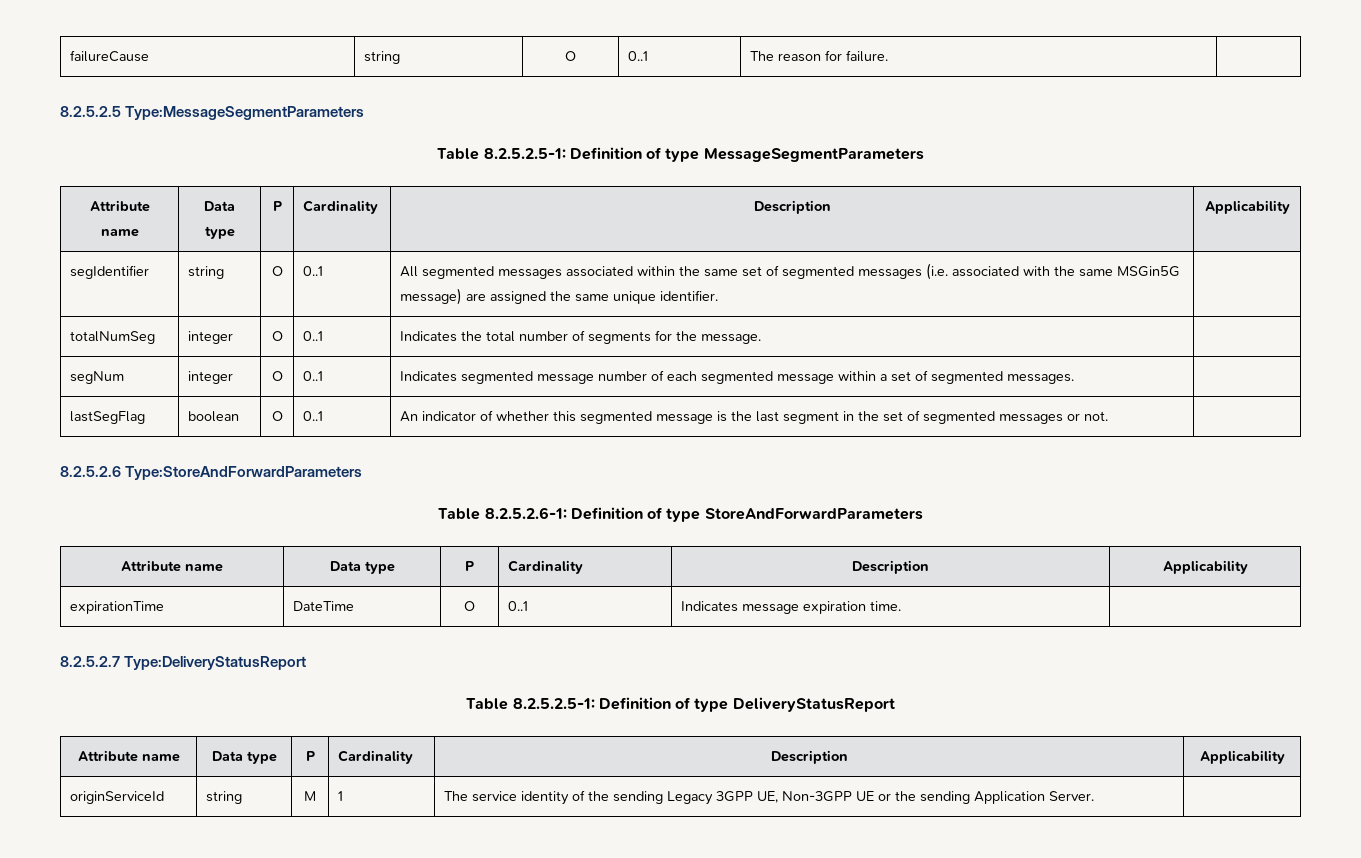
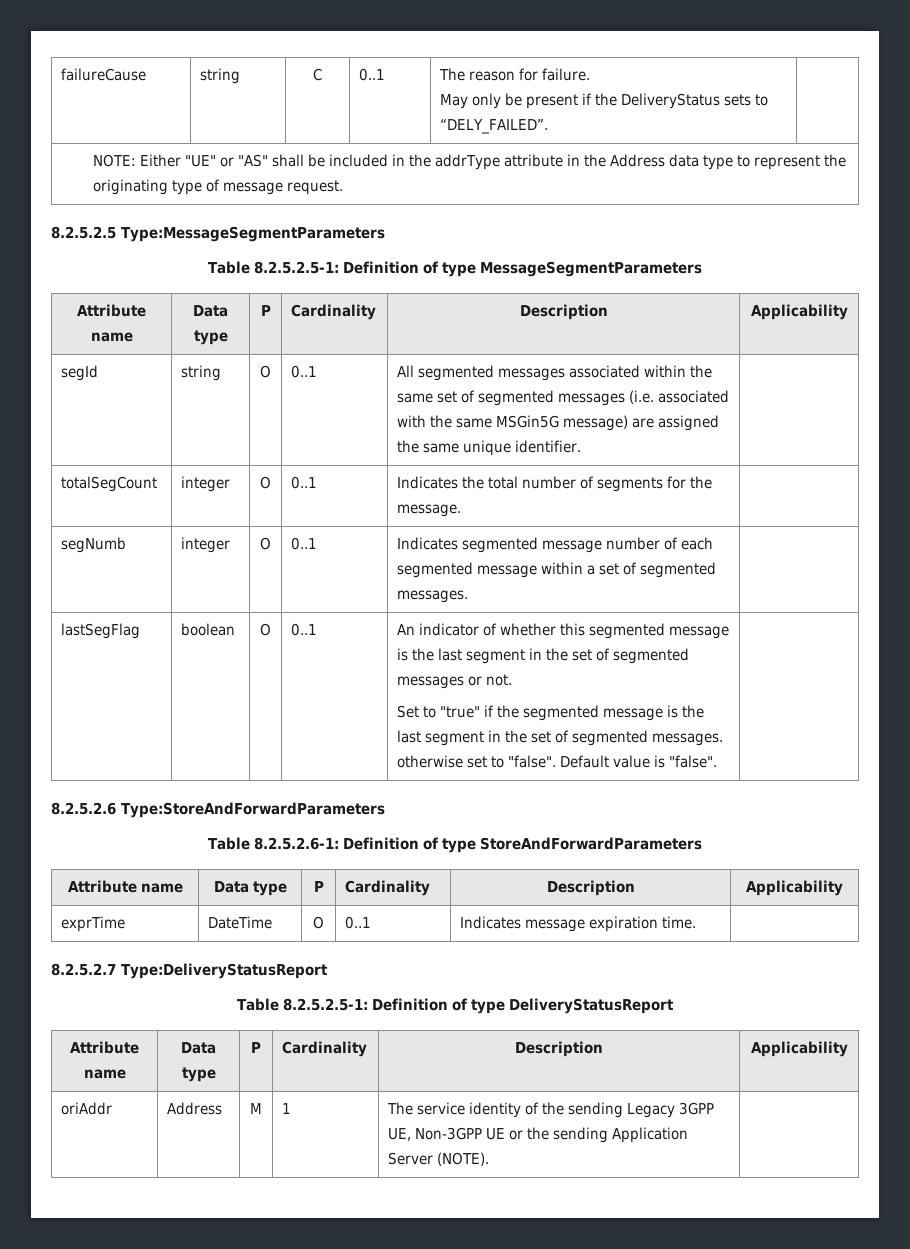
[565,51,576,61] O -> [313,68,322,81] C
(889, 56) | -> [440,93,769,109] [440,119,549,134] [92,154,846,170] [92,179,343,195] // May only be present if the DeliveryStatus sets to “DELY_FAILED”. | // NOTE: Either "UE" or "AS" shall be included in the addrType attribute in the Address data type to represent the originating type of message request.
[70,265,150,279] segIdentifier -> [61,365,99,381] segId
[70,331,156,344] totalNumSeg -> [61,476,158,492] totalSegCount
[70,371,125,384] segNum -> [61,537,127,553] segNumb
(1109, 416) none -> [397,705,705,721] [397,730,724,746] [397,755,718,768] // Set to "true" if the segmented message is the last segment in the set of segmented messages. otherwise set to "false". Default value is "false".
[70,601,165,614] expirationTime -> [61,916,126,932] exprTime
[70,791,165,804] [206,791,243,804] originServiceId | string -> [61,1102,113,1115] [167,1102,223,1115] oriAddr | Address
[1049,791,1095,801] Server. -> [388,1152,490,1166] Server (NOTE).

